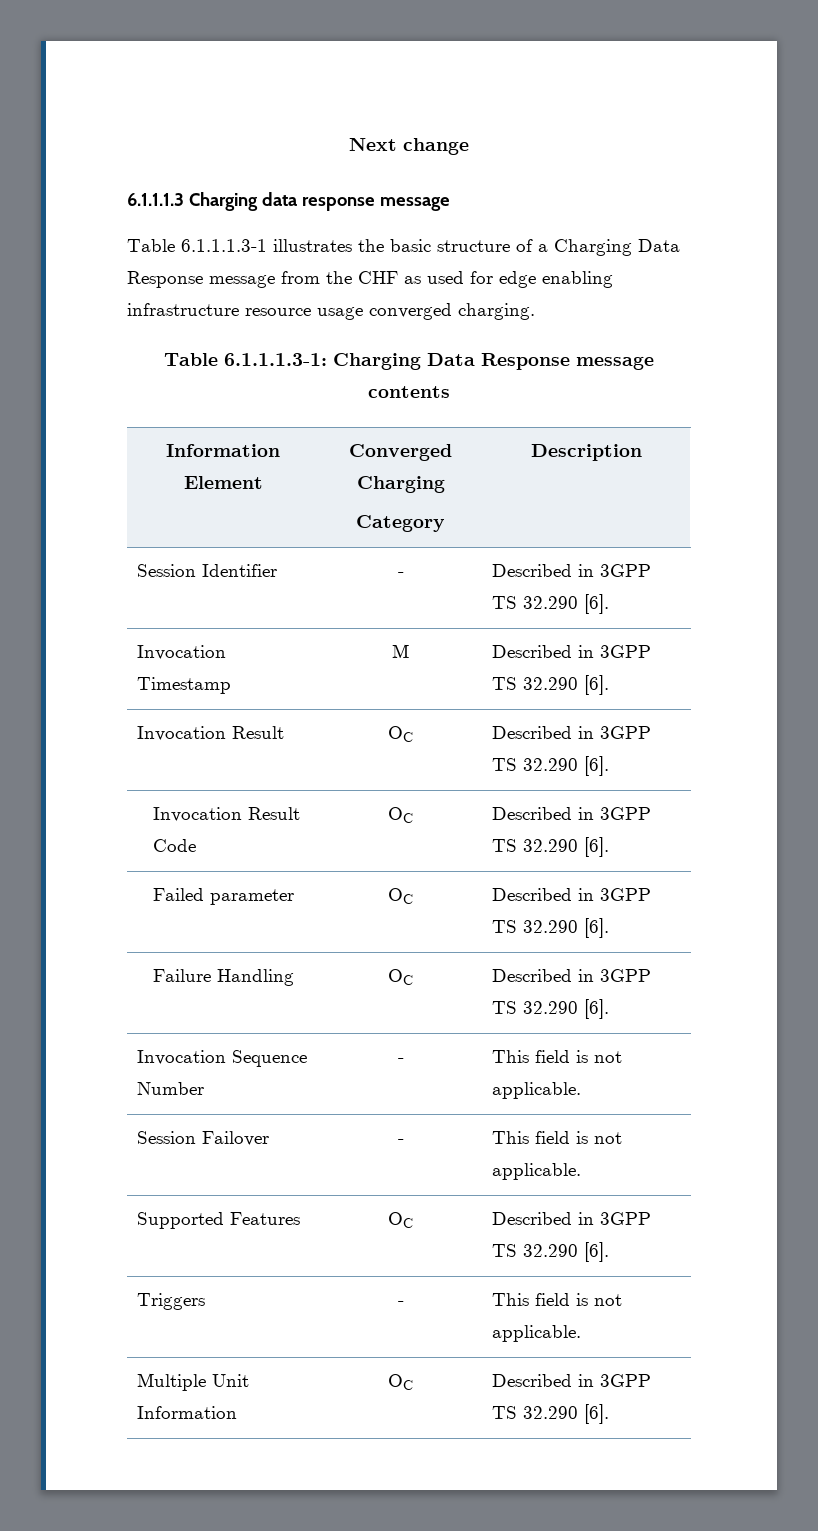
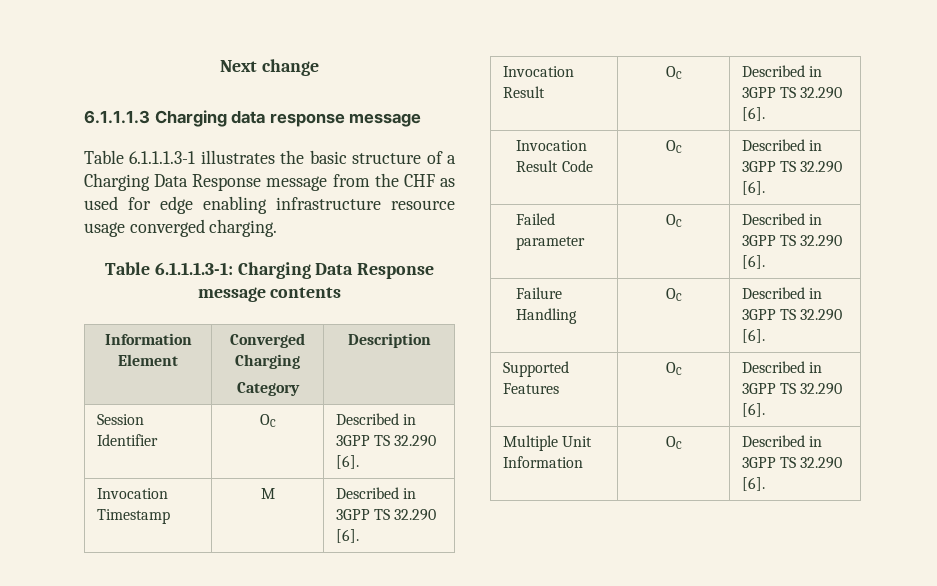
[397,572,404,577] - -> [259,414,276,427] OC
[136,1050,307,1067] [136,1082,204,1095] [397,1058,404,1063] [491,1050,622,1063] [491,1082,581,1099] [136,1131,269,1146] [397,1139,404,1144] [491,1131,622,1144] [491,1163,581,1180] // Invocation Sequence Number | - | This field is not applicable. // Session Failover | - | This field is not applicable. -> (765, 336) none
[136,1293,205,1310] [397,1301,404,1306] [491,1293,622,1306] [491,1325,581,1342] // Triggers | - | This field is not applicable. -> (765, 410) none

